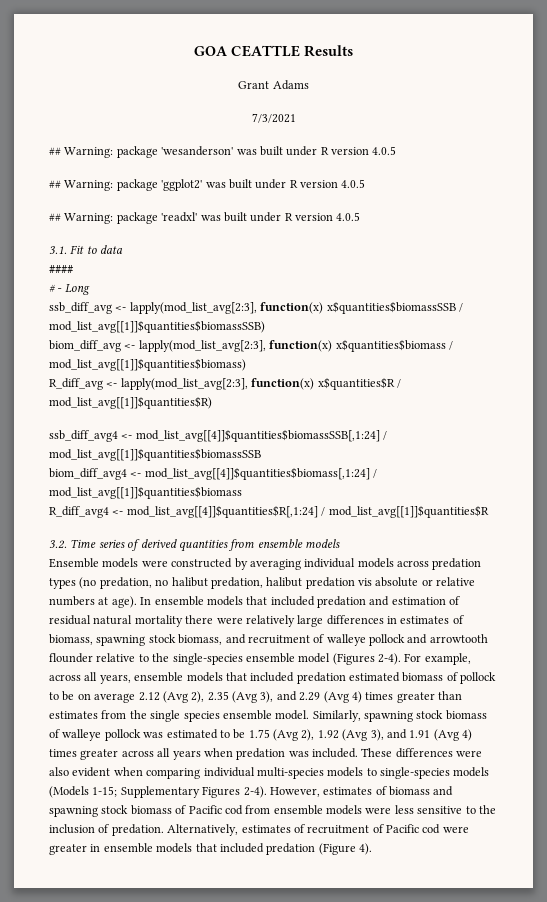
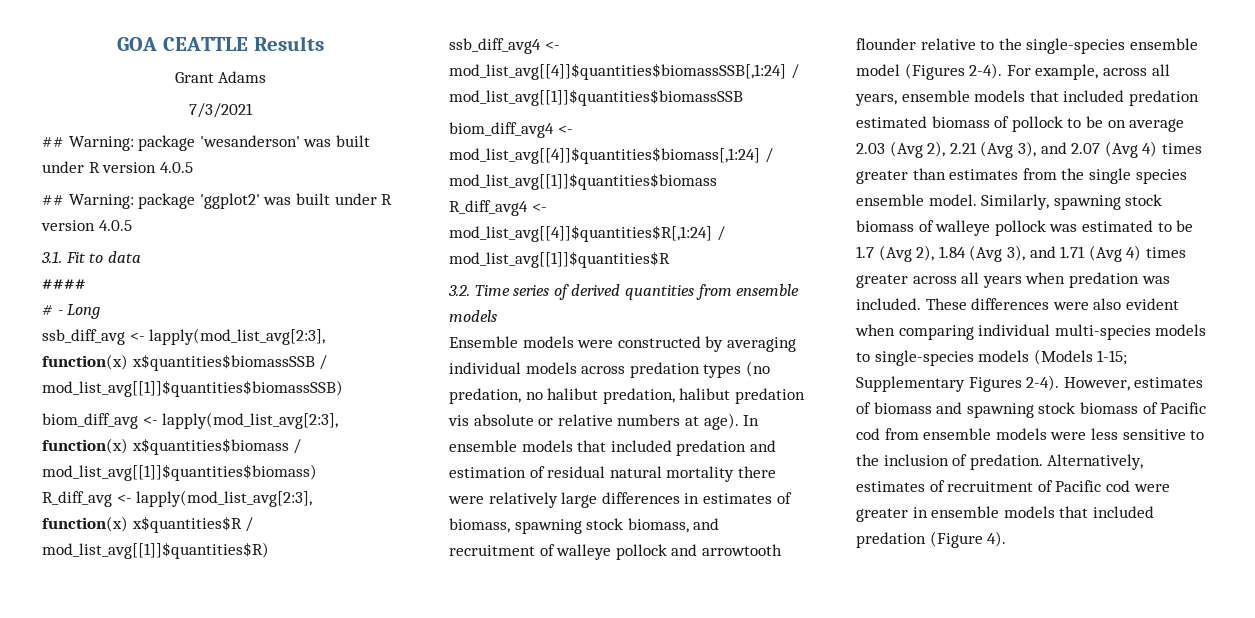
[49,212,361,224] // ## Warning: package 'readxl' was built under R version 4.0.5 -> (132, 225) none
[138,691,321,703] 2.12 (Avg 2), 2.35 (Avg 3), and 2.29 -> [856,141,1101,158] 2.03 (Avg 2), 2.21 (Avg 3), and 2.07
[248,729,431,741] 1.75 (Avg 2), 1.92 (Avg 3), and 1.91 -> [856,245,1086,262] 1.7 (Avg 2), 1.84 (Avg 3), and 1.71

